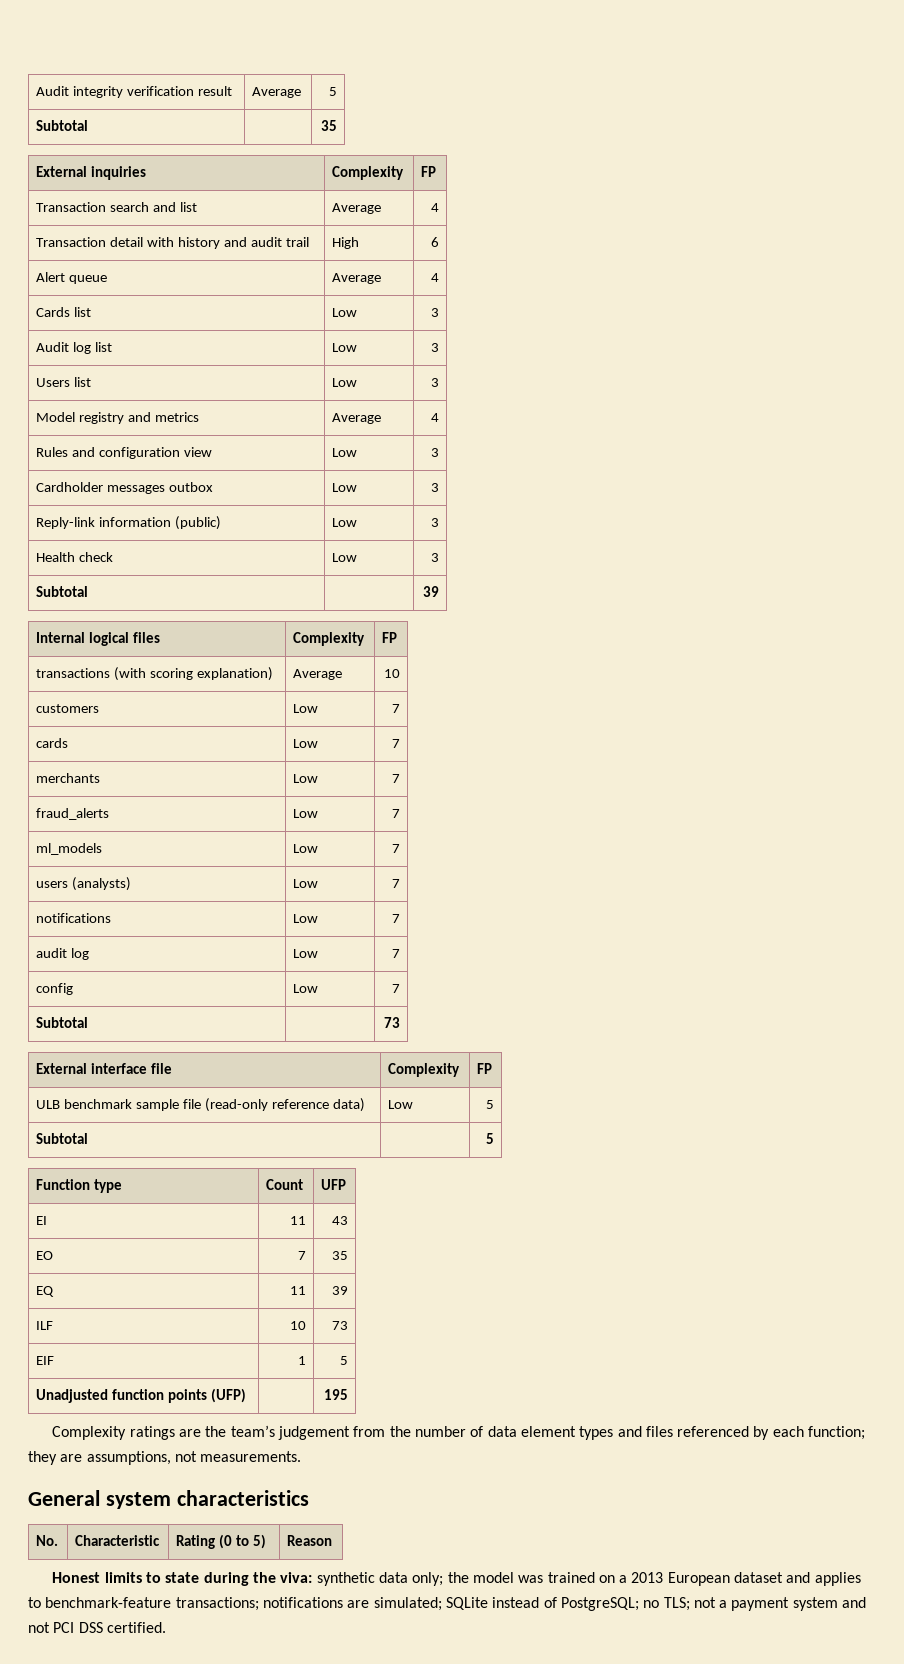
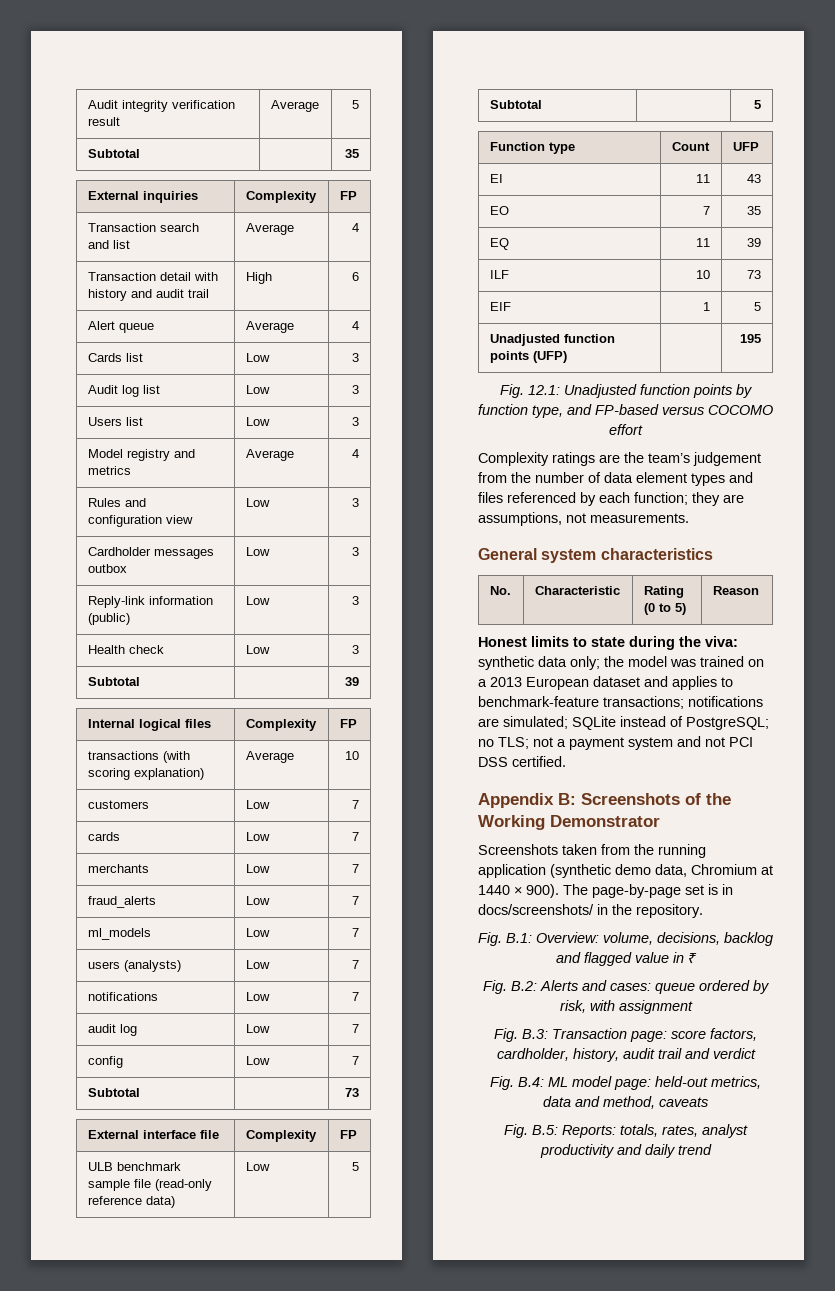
(348, 1394) none -> [500,384,752,398] [478,404,773,418] [609,424,643,435] // Fig. 12.1: Unadjusted function points by function type, and FP-based versus COCOMO effort
(166, 1627) none -> [478,793,731,808] [478,815,660,830] [478,844,706,858] [478,864,773,878] [478,884,733,898] [478,904,703,918] [478,932,773,946] [555,952,697,966] [483,980,769,994] [559,1000,693,1014] [494,1028,757,1042] [496,1048,756,1062] [490,1076,761,1090] [543,1096,708,1109] [504,1124,748,1138] [539,1144,712,1158] // Appendix B: Screenshots of the Working Demonstrator // Screenshots taken from the running application (synthetic demo data, Chromium at 1440 × 900). The page-by-page set is in docs/screenshots/ in the repository. // Fig. B.1: Overview: volume, decisions, backlog and flagged value in ₹ // Fig. B.2: Alerts and cases: queue ordered by risk, with assignment // Fig. B.3: Transaction page: score factors, cardholder, history, audit trail and verdict // Fig. B.4: ML model page: held-out metrics, data and method, caveats // Fig. B.5: Reports: totals, rates, analyst productivity and daily trend

